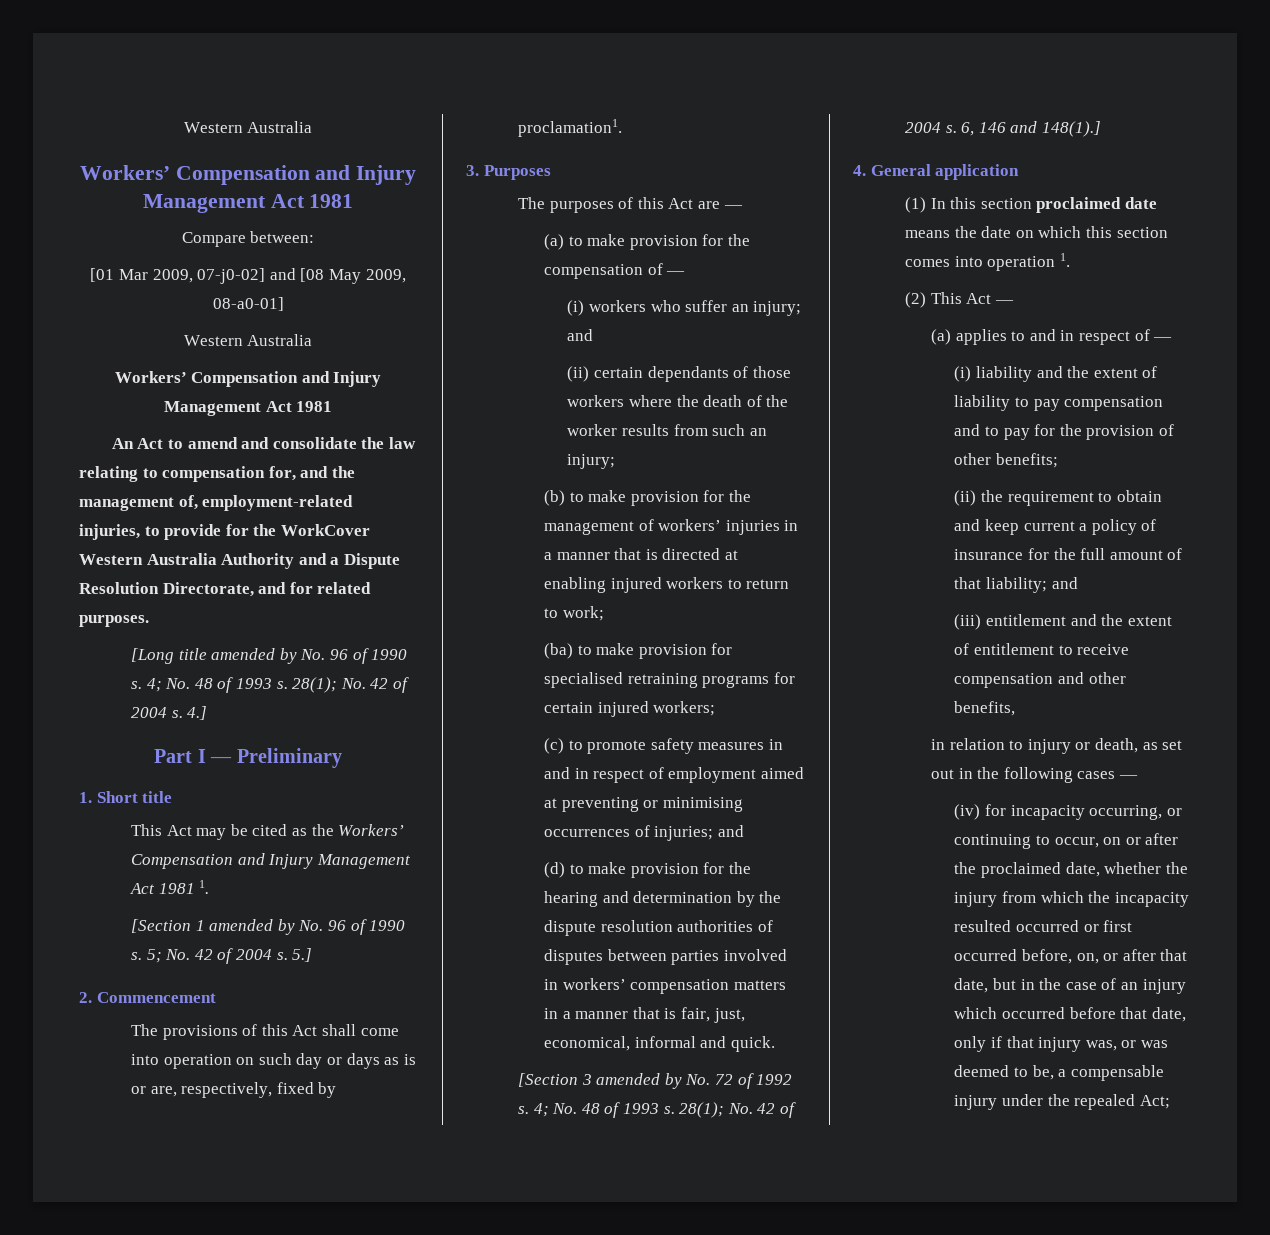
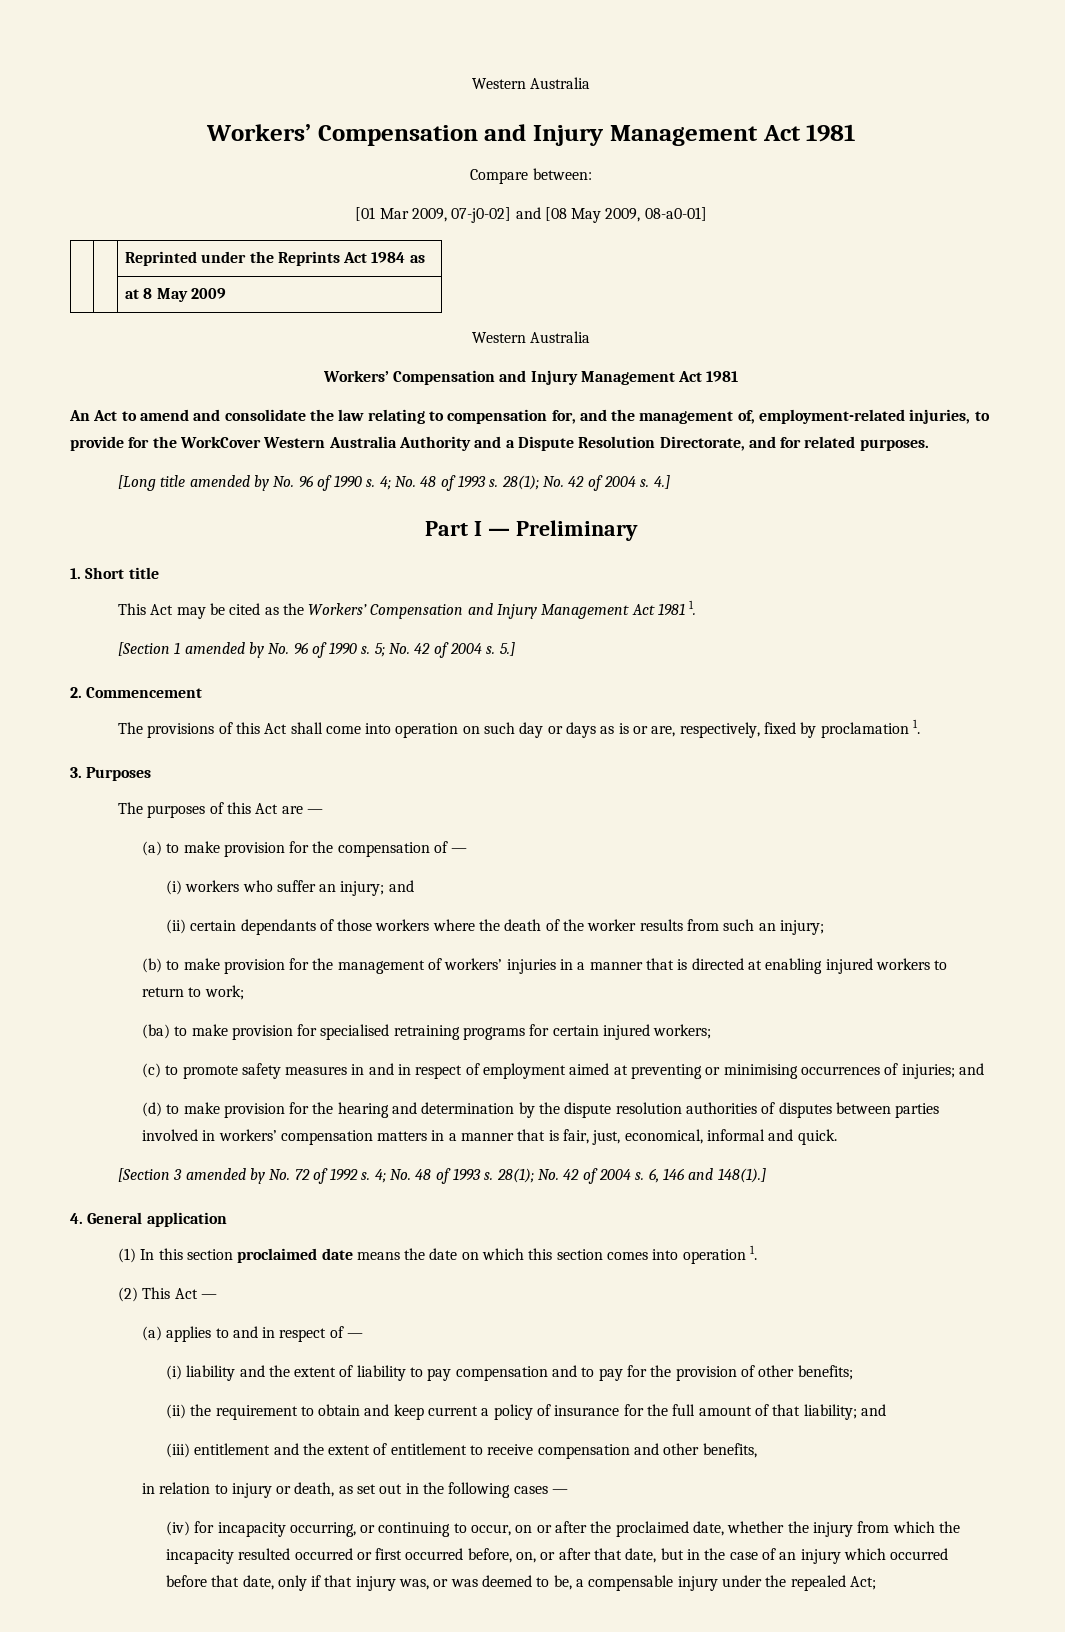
(284, 304) none -> [124,251,425,266] [124,288,226,302] // | | Reprinted under the Reprints Act 1984 as // | | at 8 May 2009
[517,119,622,137] proclamation1. -> [820,719,920,738] proclamation 1.

